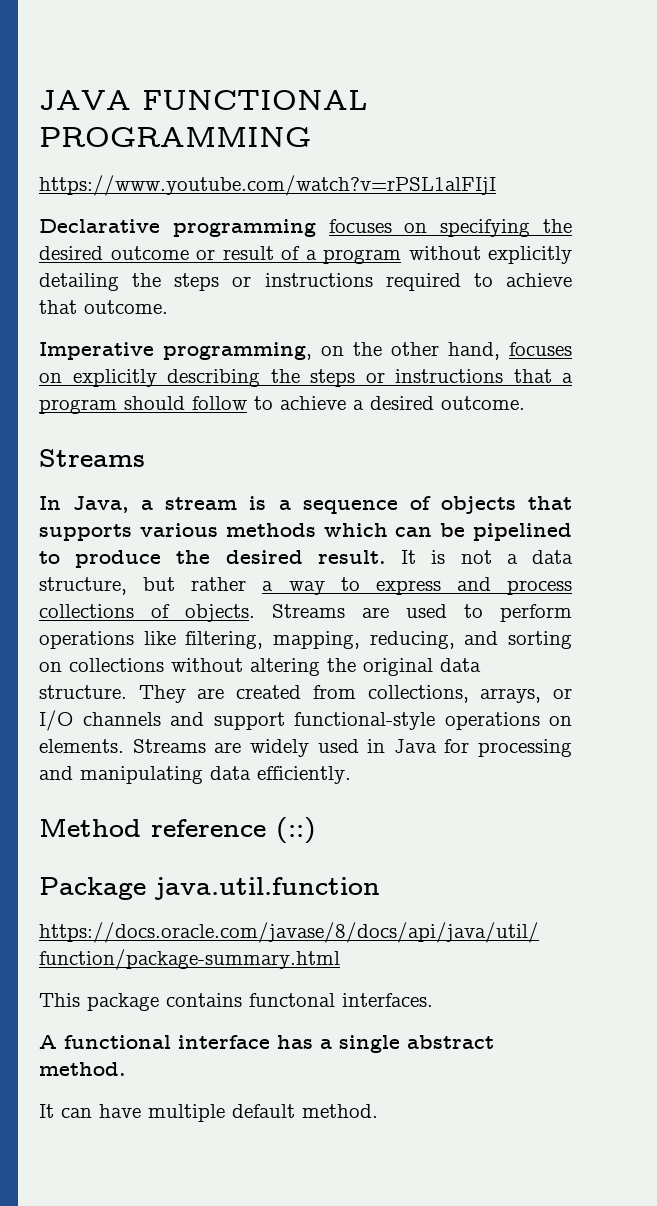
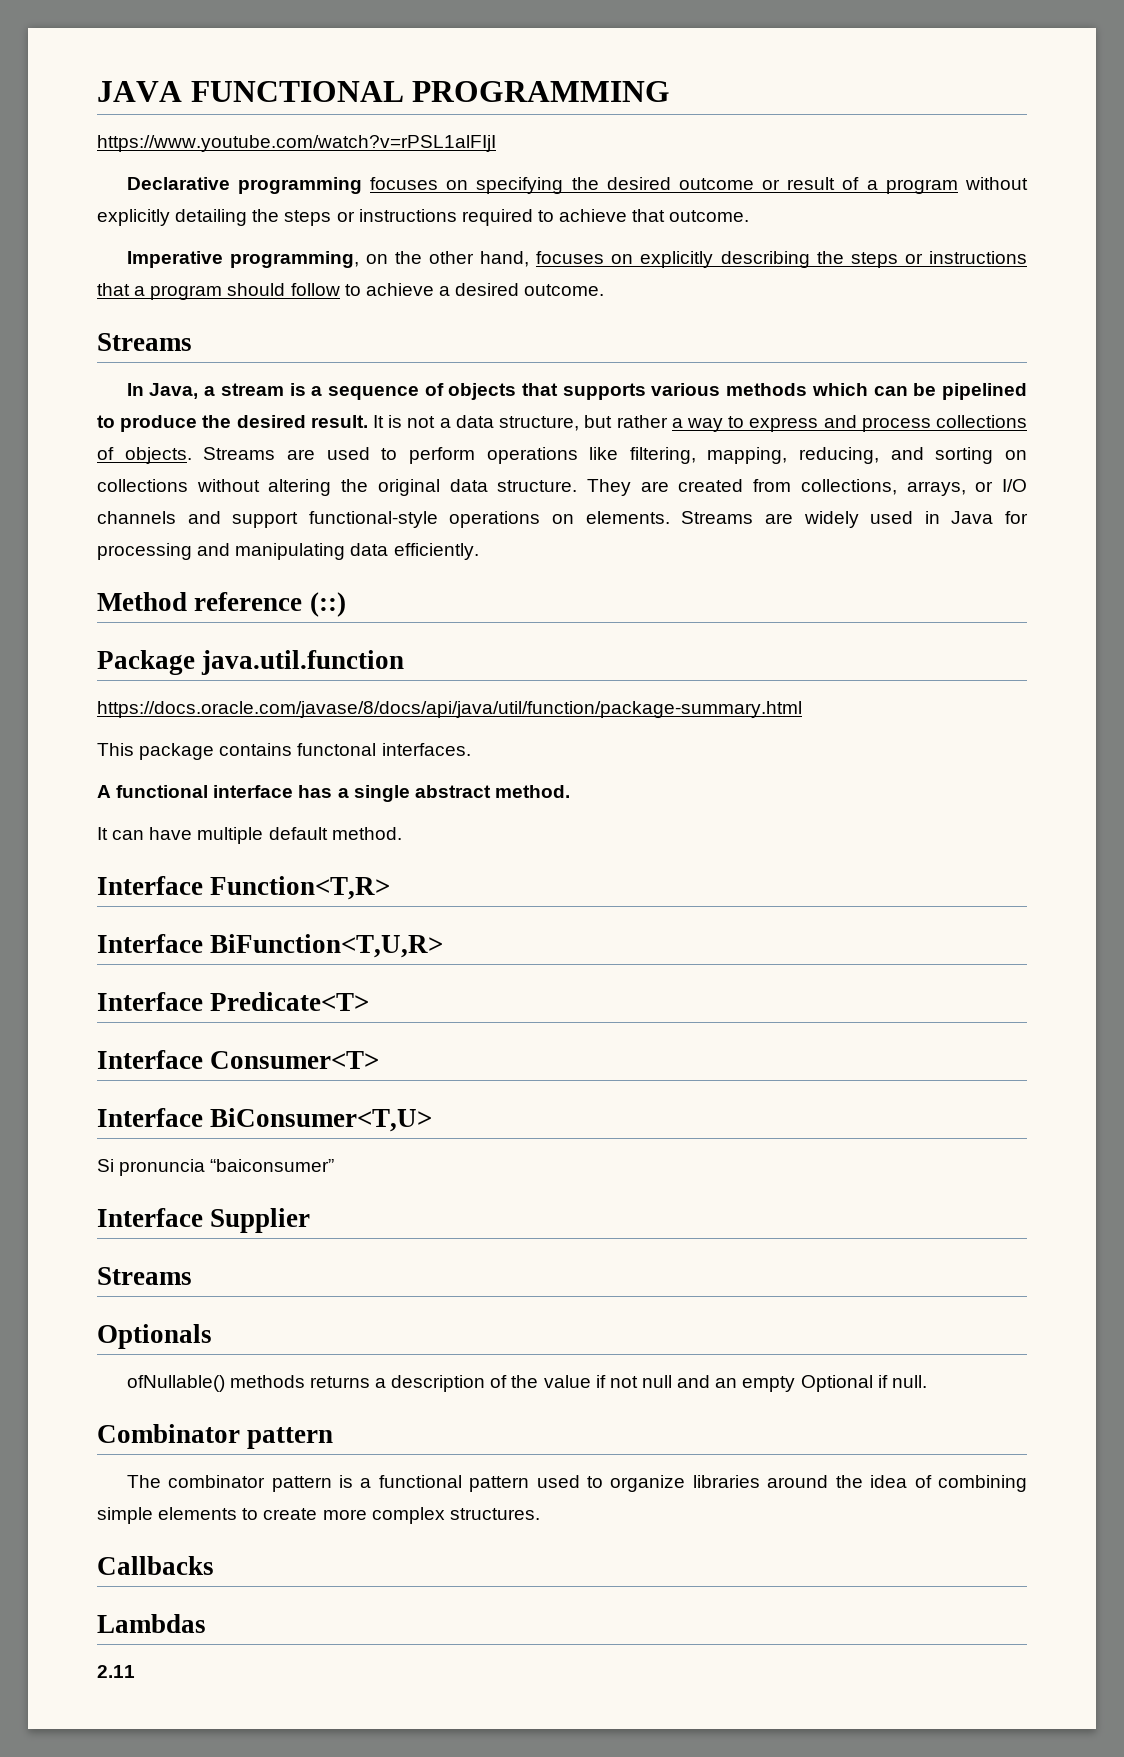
(378, 1111) none -> [97,876,391,900] [97,934,444,958] [97,992,370,1011] [97,1050,380,1069] [97,1108,433,1132] [97,1159,335,1176] [97,1208,311,1233] [97,1267,192,1285] [97,1324,212,1349] [126,1375,927,1392] [97,1424,334,1449] [126,1475,1027,1492] [97,1507,540,1524] [97,1556,214,1575] [97,1614,206,1633] [97,1665,135,1678] // Interface Function<T,R> // Interface BiFunction<T,U,R> // Interface Predicate<T> // Interface Consumer<T> // Interface BiConsumer<T,U> // Si pronuncia “baiconsumer” // Interface Supplier // Streams // Optionals // ofNullable() methods returns a description of the value if not null and an empty Optional if null. // Combinator pattern // The combinator pattern is a functional pattern used to organize libraries around the idea of combining simple elements to create more complex structures. // Callbacks // Lambdas // 2.11

